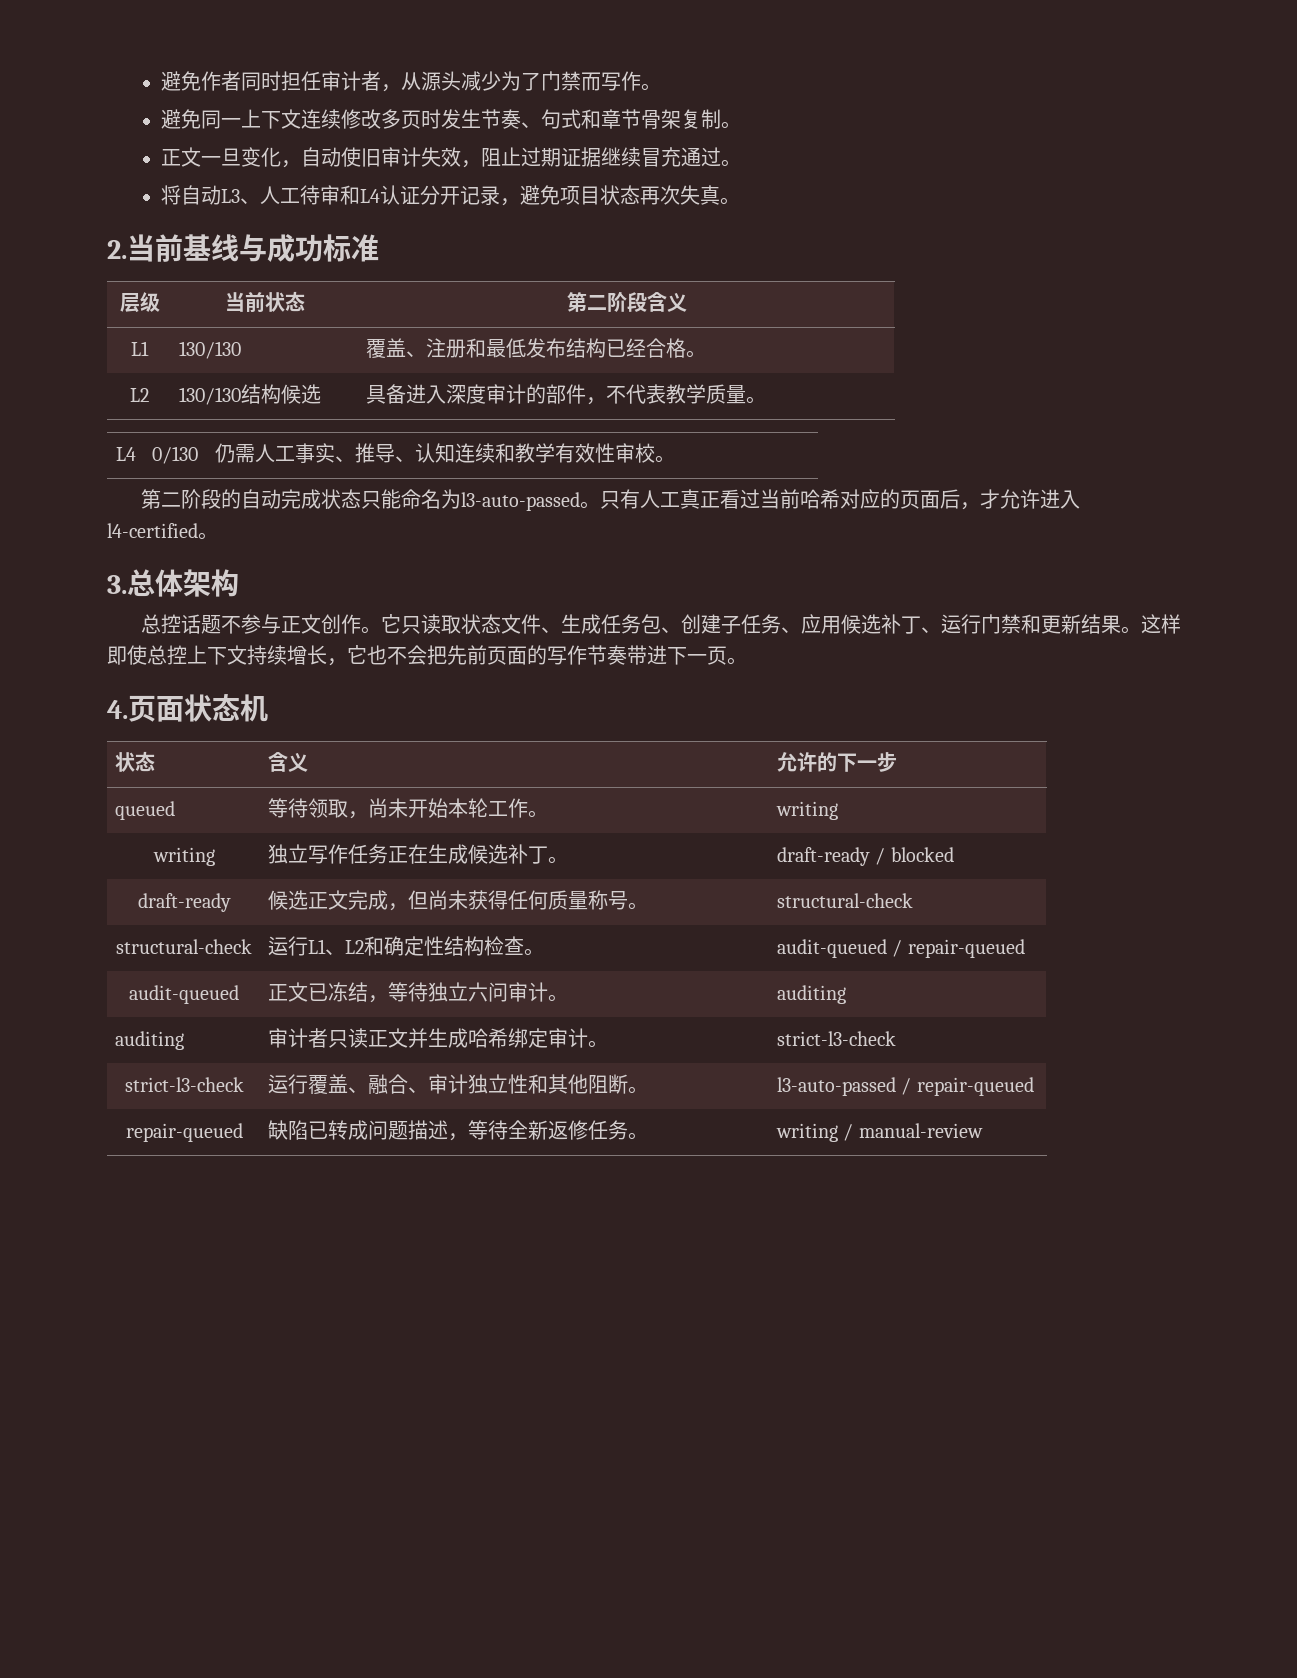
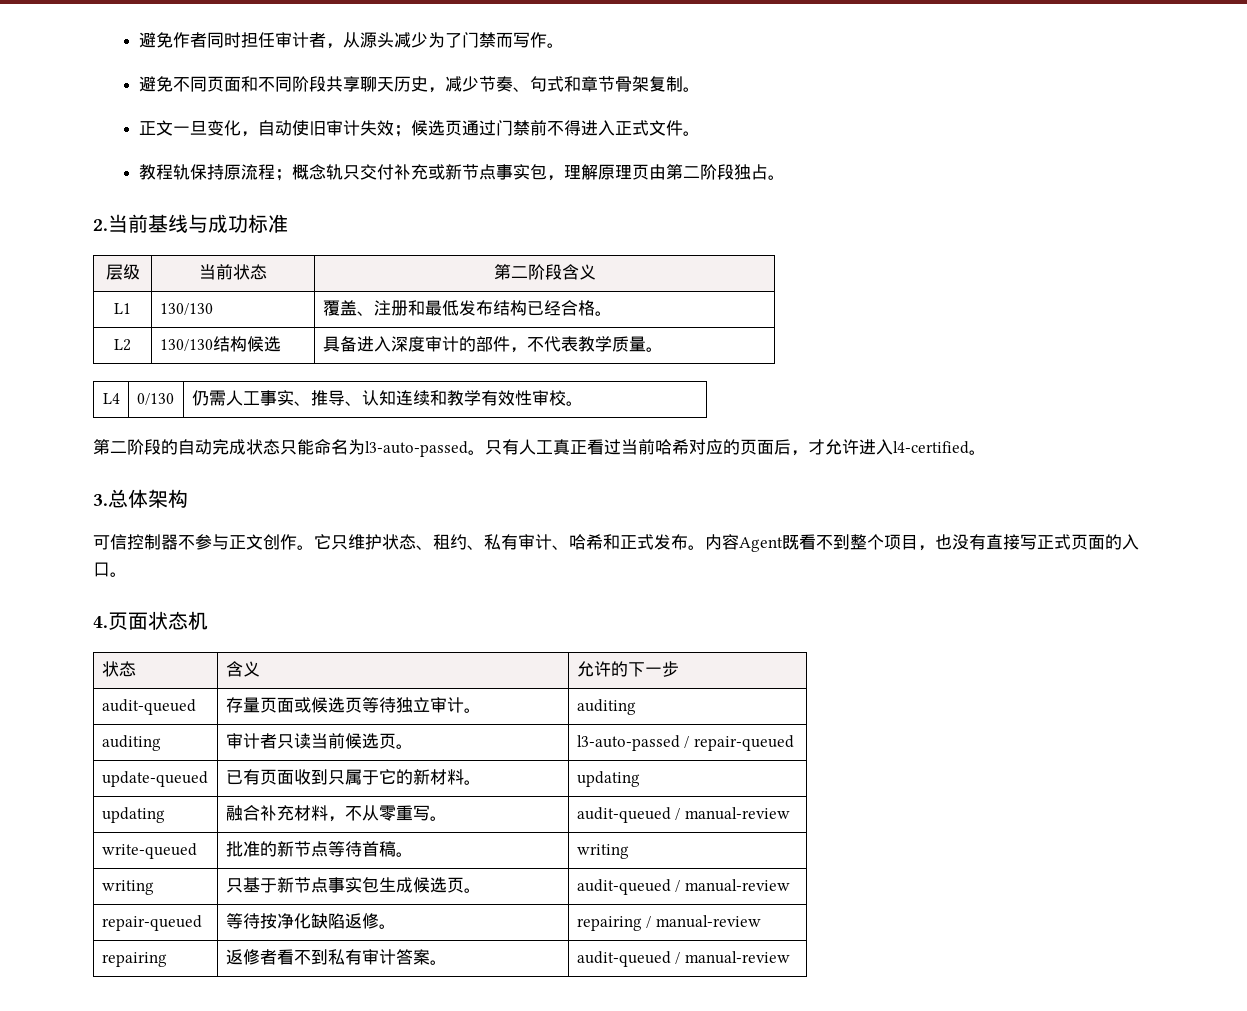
[200,109,481,129] 同一上下文连续修改多页时发生 -> [173,76,480,93] 不同页面和不同阶段共享聊天历史，减少
[460,147,741,168] [160,185,720,206] ，阻止过期证据继续冒充通过。 // 将自动L3、人工待审和L4认证分开记录，避免项目状态再次失真 -> [394,120,701,137] [139,164,769,181] ；候选页通过门禁前不得进入正式文件。 // 教程轨保持原流程；概念轨只交付补充或新节点事实包，理解原理页由第二阶段独占
[141,614,222,634] 总控话题 -> [93,534,178,550] 可信控制器
[421,614,1182,634] [107,645,727,666] 读取状态文件、生成任务包、创建子任务、应用候选补丁、运行门禁和更新结果。这样即使总控上下文持续增长，它也不会把先前页面的写作节奏带进下一页 -> [348,534,1139,552] [93,562,110,577] 维护状态、租约、私有审计、哈希和正式发布。内容Agent既看不到整个项目，也没有直接写正式页面的入口
[115,801,176,820] [268,798,549,819] [776,801,839,820] [152,847,215,866] [268,844,569,864] [777,847,954,866] [137,893,231,912] [268,890,649,911] [777,893,914,908] [116,939,252,954] [268,936,545,956] [777,939,1025,958] [129,985,239,1004] [268,982,389,1003] queued | 等待领取，尚未开始本轮工作。 | writing // writing | 独立写作任务正在生成候选补丁。 | draft-ready / blocked // draft-ready | 候选正文完成，但尚未获得任何质量称号。 | structural-check // structural-check | 运行L1、L2和确定性结构检查。 | audit-queued / repair-queued // audit-queued | 正文已冻结， -> [101,699,196,715] [225,697,362,713] audit-queued | 存量页面或候选页
[468,982,509,1002] 六问 -> (430, 704) none
[368,1028,609,1048] [777,1031,897,1046] [124,1077,244,1092] [268,1074,649,1094] [777,1077,1034,1096] [125,1123,243,1142] [268,1120,649,1141] [776,1123,839,1142] 正文并生成哈希绑定审计。 | strict-l3-check // strict-l3-check | 运行覆盖、融合、审计独立性和其他阻断。 | l3-auto-passed / repair-queued // repair-queued | 缺陷已转成问题描述，等待全新返修任务。 | writing -> [310,733,413,749] [576,735,794,751] [101,771,208,787] [225,769,481,785] [576,771,640,787] [101,807,165,823] [225,805,447,822] [576,807,790,823] [101,843,197,859] [225,841,413,857] [576,844,629,859] [101,880,154,895] [225,877,481,893] [576,879,790,895] [101,915,202,931] [225,913,396,929] [576,915,761,931] [101,952,167,967] [225,949,447,965] [576,951,671,967] 当前候选页。 | l3-auto-passed / repair-queued // update-queued | 已有页面收到只属于它的新材料。 | updating // updating | 融合补充材料，不从零重写。 | audit-queued / manual-review // write-queued | 批准的新节点等待首稿。 | writing // writing | 只基于新节点事实包生成候选页。 | audit-queued / manual-review // repair-queued | 等待按净化缺陷返修。 | repairing / manual-review // repairing | 返修者看不到私有审计答案。 | audit-queued

